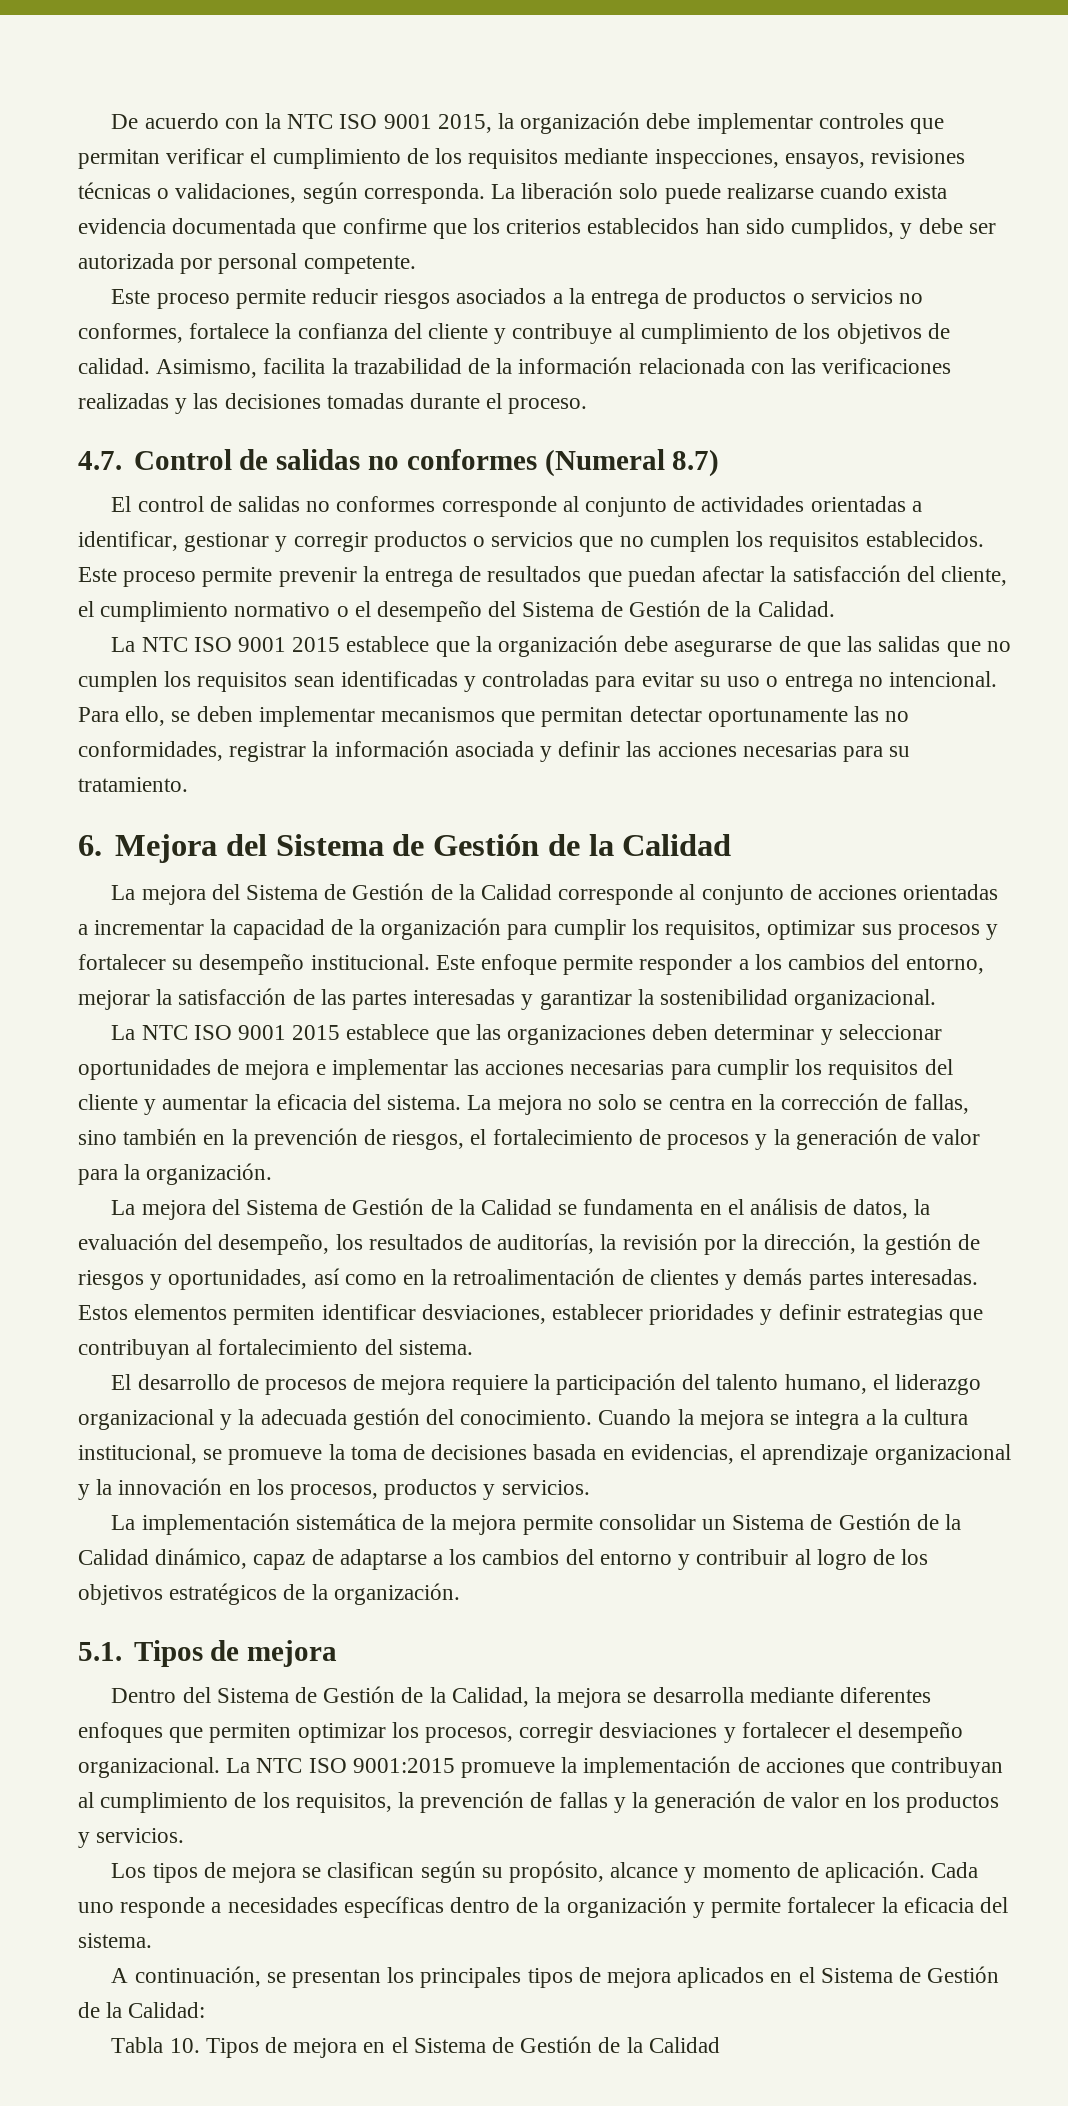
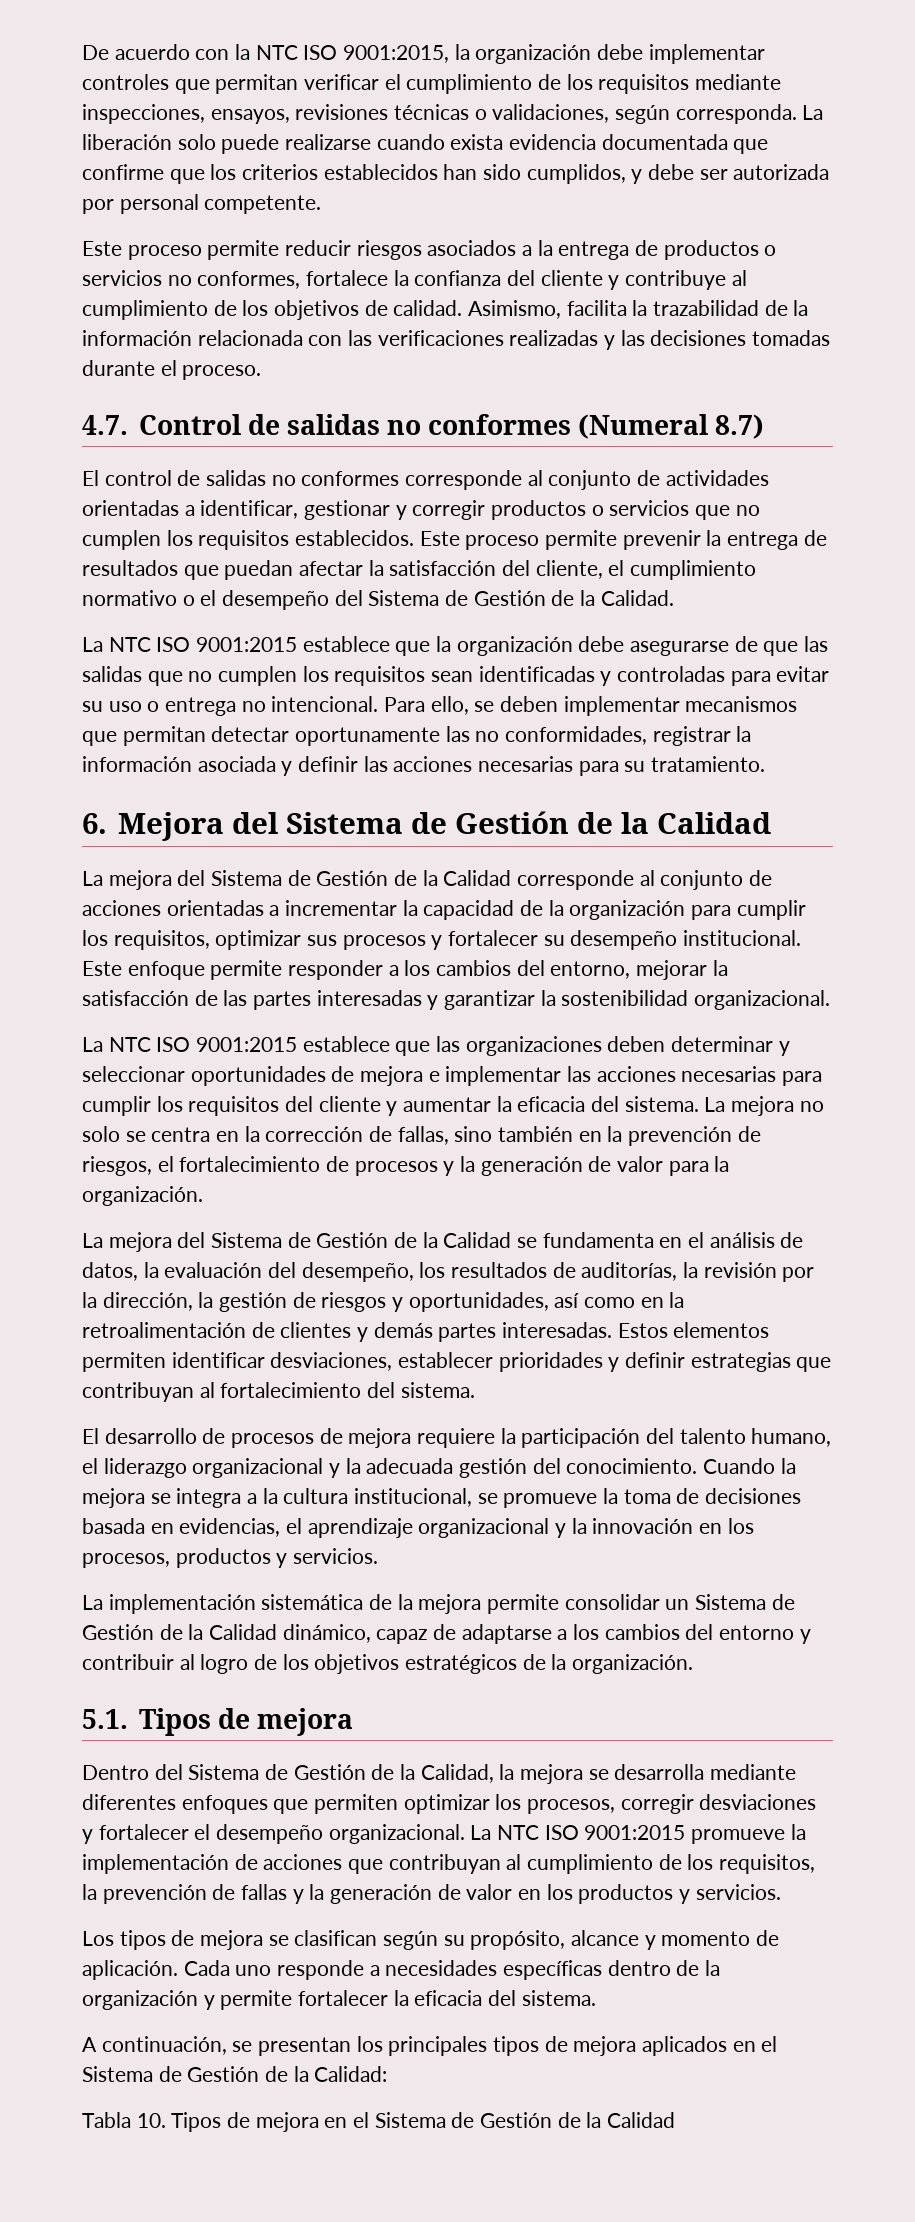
[383,114,492,133] 9001 2015, -> [343,45,450,63] 9001:2015,
[238,637,341,652] 9001 2015 -> [196,637,298,652] 9001:2015
[238,1025,341,1040] 9001 2015 -> [196,1037,298,1052] 9001:2015

